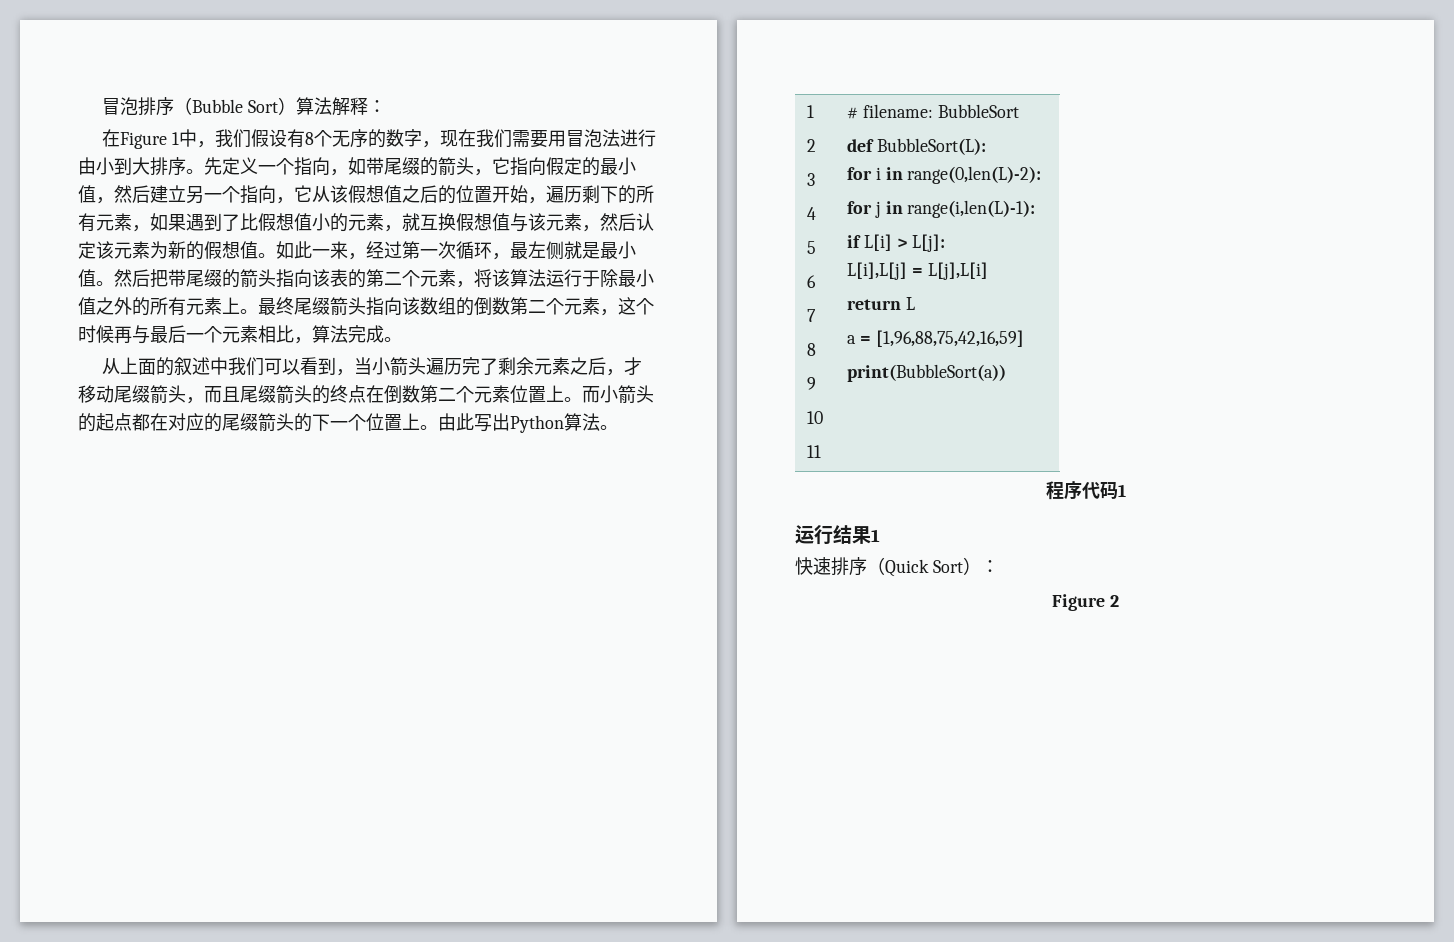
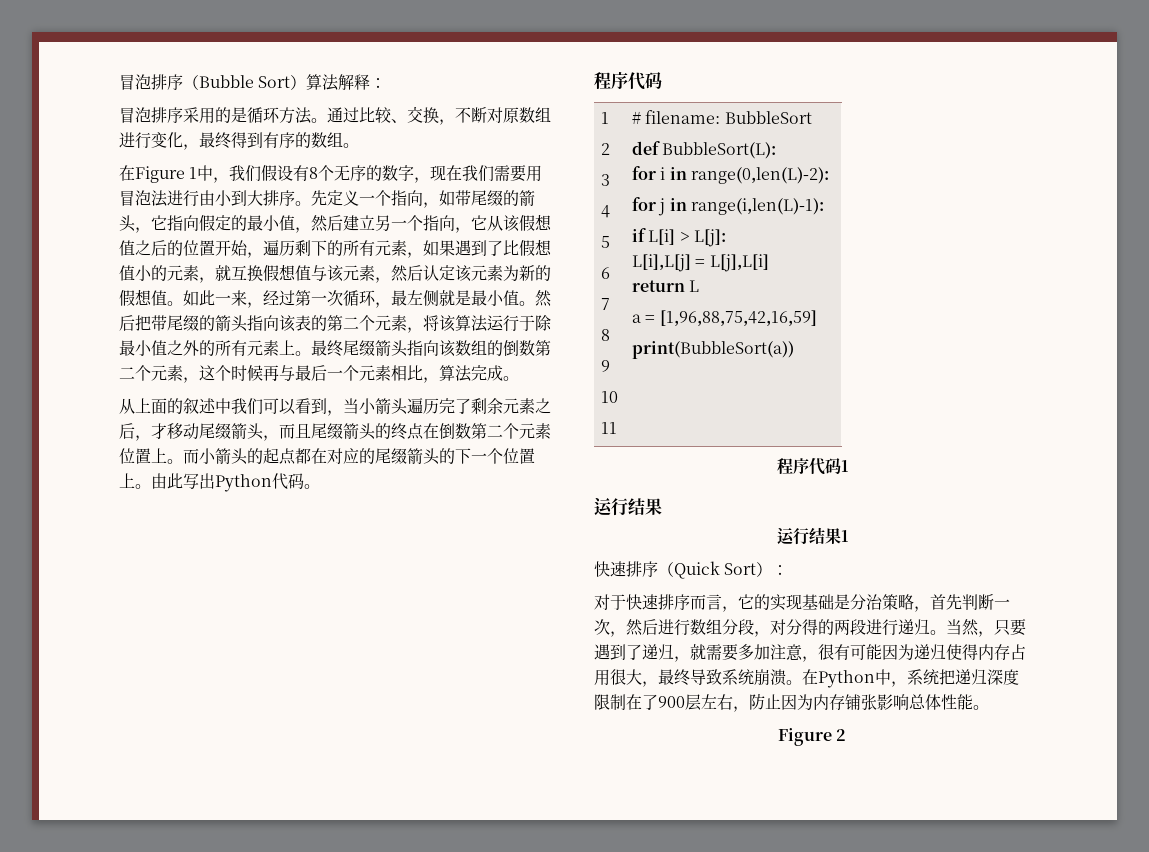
(387, 106) none -> [119,106,551,125] [119,132,359,150] // 冒泡排序采用的是循环方法。通过比较、交换，不断对原数组进行变化，最终得到有序的数组。
[564,413,618,431] 算法。 -> [272,473,320,490] [594,72,662,90] 代码。 // 程序代码
(871, 535) none -> [776,527,841,545] // 运行结果
(999, 566) none -> [594,594,1010,612] [594,619,1026,637] [594,644,1026,662] [594,669,1019,688] [594,693,989,712] // 对于快速排序而言，它的实现基础是分治策略，首先判断一次，然后进行数组分段，对分得的两段进行递归。当然，只要遇到了递归，就需要多加注意，很有可能因为递归使得内存占用很大，最终导致系统崩溃。在Python中，系统把递归深度限制在了900层左右，防止因为内存铺张影响总体性能。

